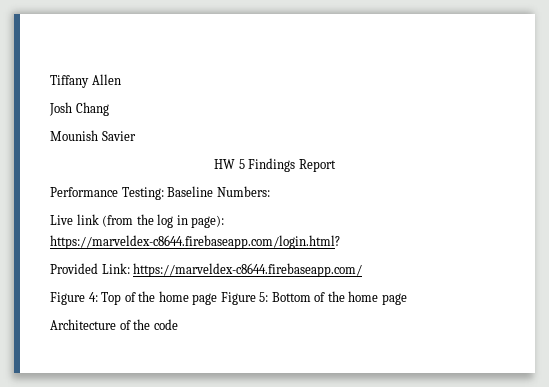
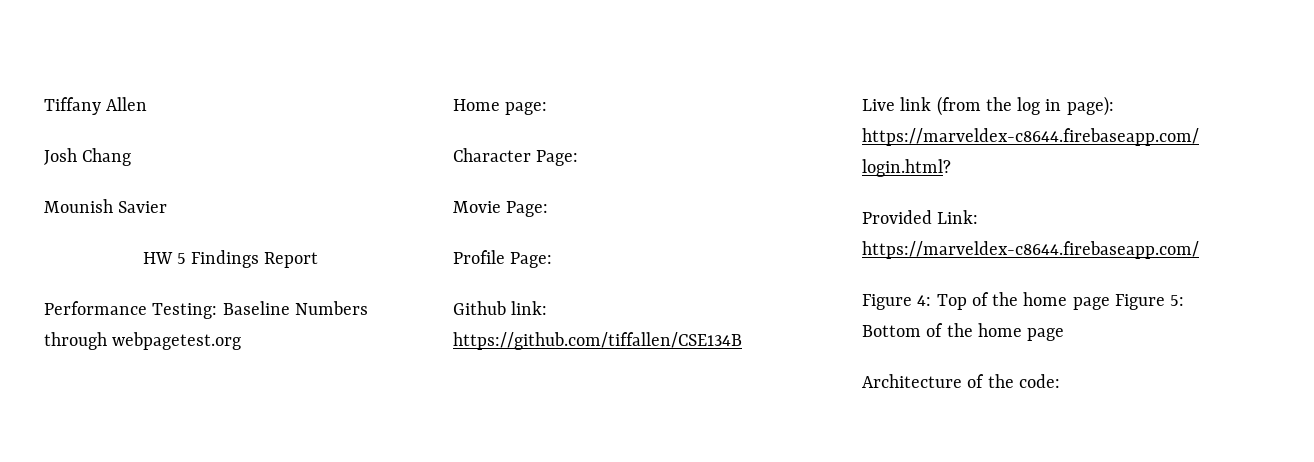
[216,186,270,197] Numbers: -> [294,301,368,315] [44,332,242,350] [453,99,548,115] [453,148,579,166] [453,201,549,217] [453,250,553,268] [453,301,548,315] [453,332,742,350] Numbers through webpagetest.org // Home page: // Character Page: // Movie Page: // Profile Page: // Github link: https://github.com/tiffallen/CSE134B
[153,319,178,330] code -> [1018,374,1060,388] code:

